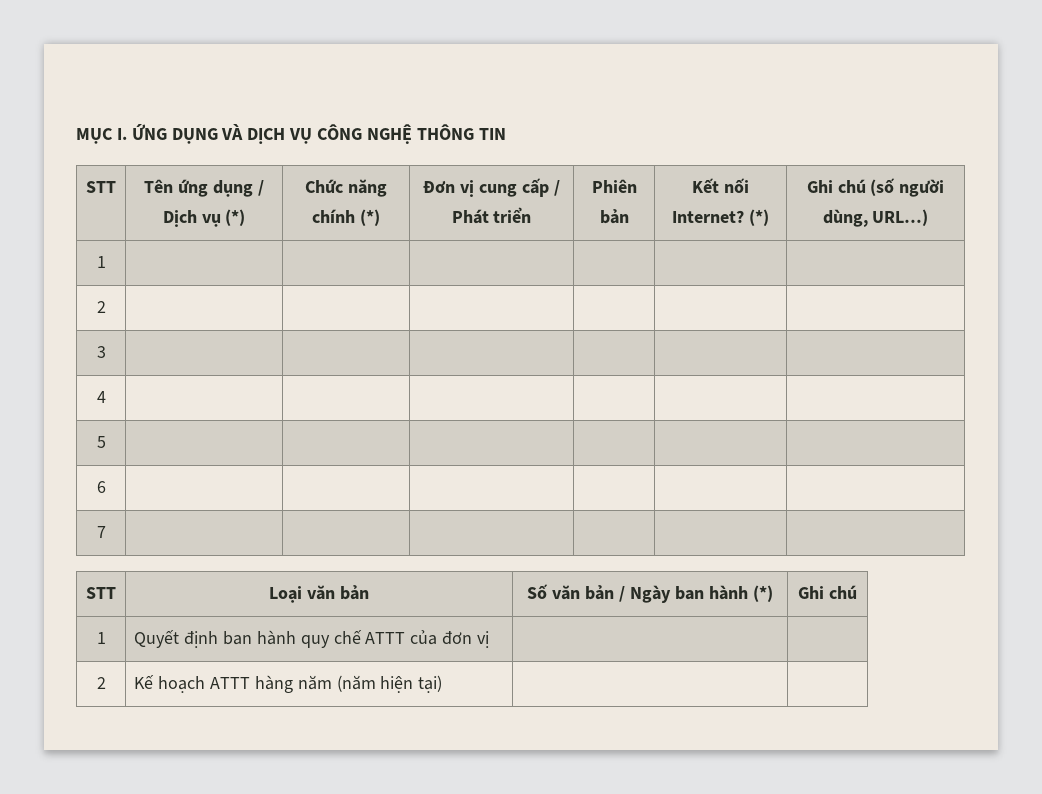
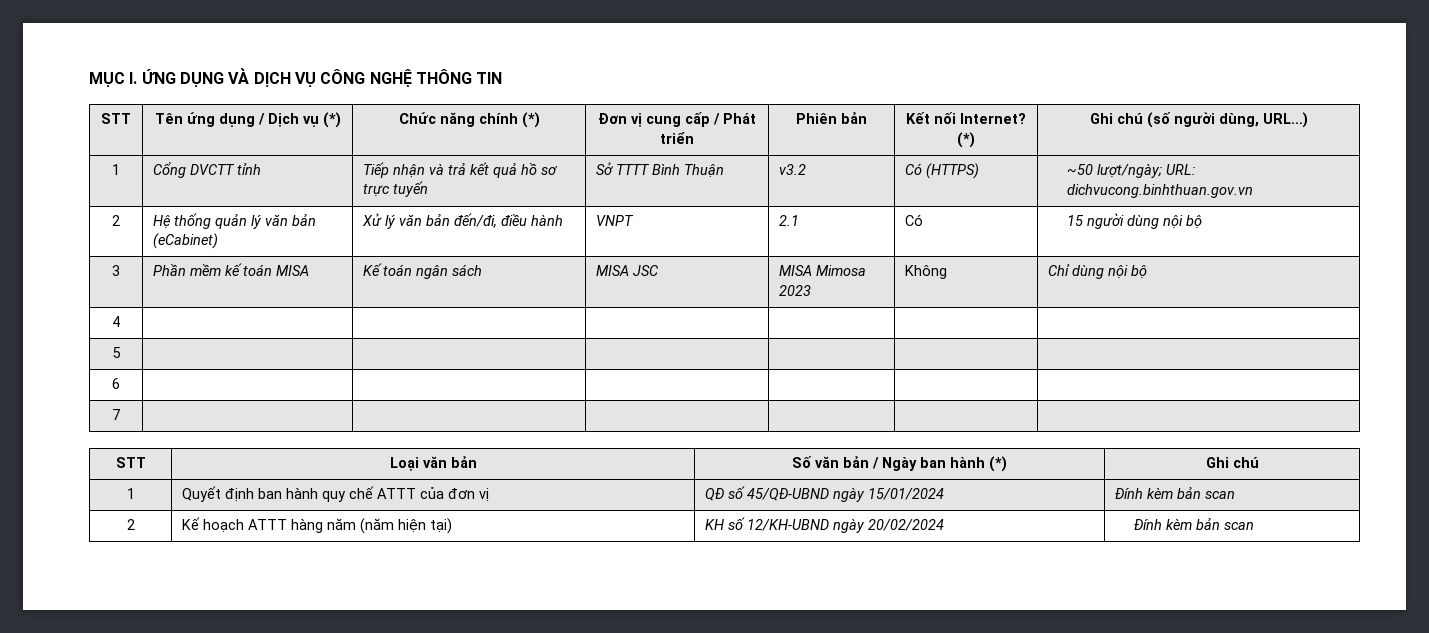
[96,301,106,313] [96,346,106,358] | | | | | // 2 | | | | | | // 3 | | | | | | -> [153,162,262,178] [363,162,559,178] [363,181,429,197] [596,162,725,178] [779,164,807,175] [905,163,980,179] [1067,163,1196,178] [1067,184,1254,198] [112,215,120,226] [153,213,317,229] [153,233,219,249] [362,213,564,229] [596,215,635,226] [779,215,800,226] [905,214,924,226] [1067,213,1203,229] [112,265,120,276] [153,263,310,276] [363,263,483,279] [596,265,659,276] [779,265,867,276] [779,285,812,296] [905,265,948,279] [1048,264,1148,279] Cổng DVCTT tỉnh | Tiếp nhận và trả kết quả hồ sơ trực tuyến | Sở TTTT Bình Thuận | v3.2 | Có (HTTPS) | ~50 lượt/ngày; URL: dichvucong.binhthuan.gov.vn // 2 | Hệ thống quản lý văn bản (eCabinet) | Xử lý văn bản đến/đi, điều hành | VNPT | 2.1 | Có | 15 người dùng nội bộ // 3 | Phần mềm kế toán MISA | Kế toán ngân sách | MISA JSC | MISA Mimosa 2023 | Không | Chỉ dùng nội bộ
(490, 639) | -> [705,486,945,502] [1115,487,1236,499] QĐ số 45/QĐ-UBND ngày 15/01/2024 | Đính kèm bản scan
(443, 684) | -> [705,517,945,533] [1134,518,1255,530] KH số 12/KH-UBND ngày 20/02/2024 | Đính kèm bản scan

